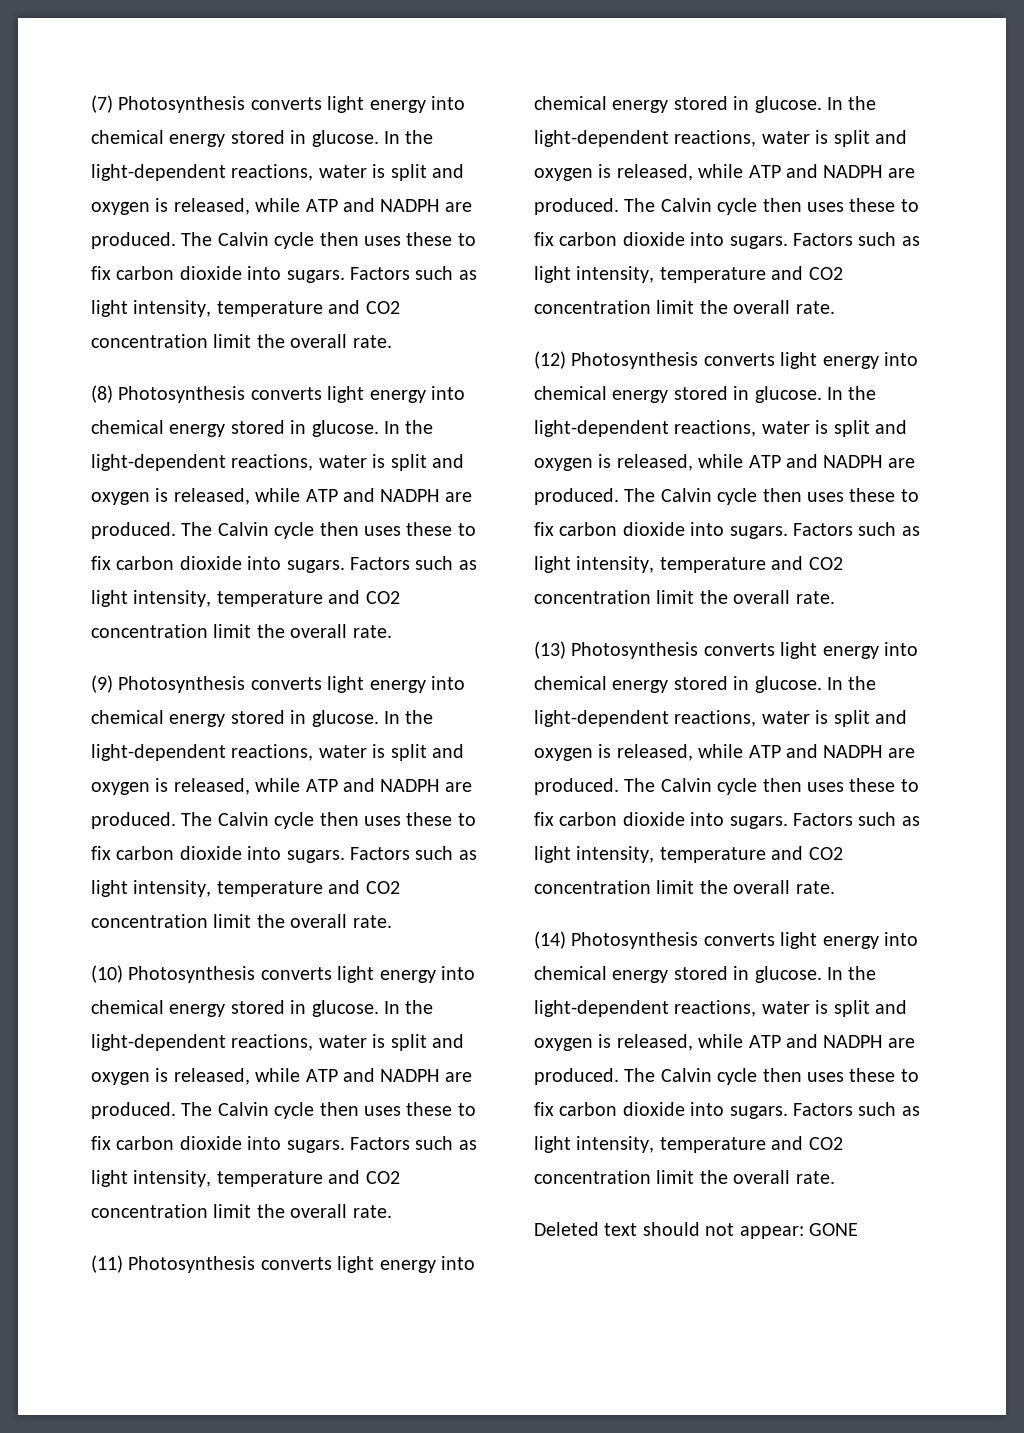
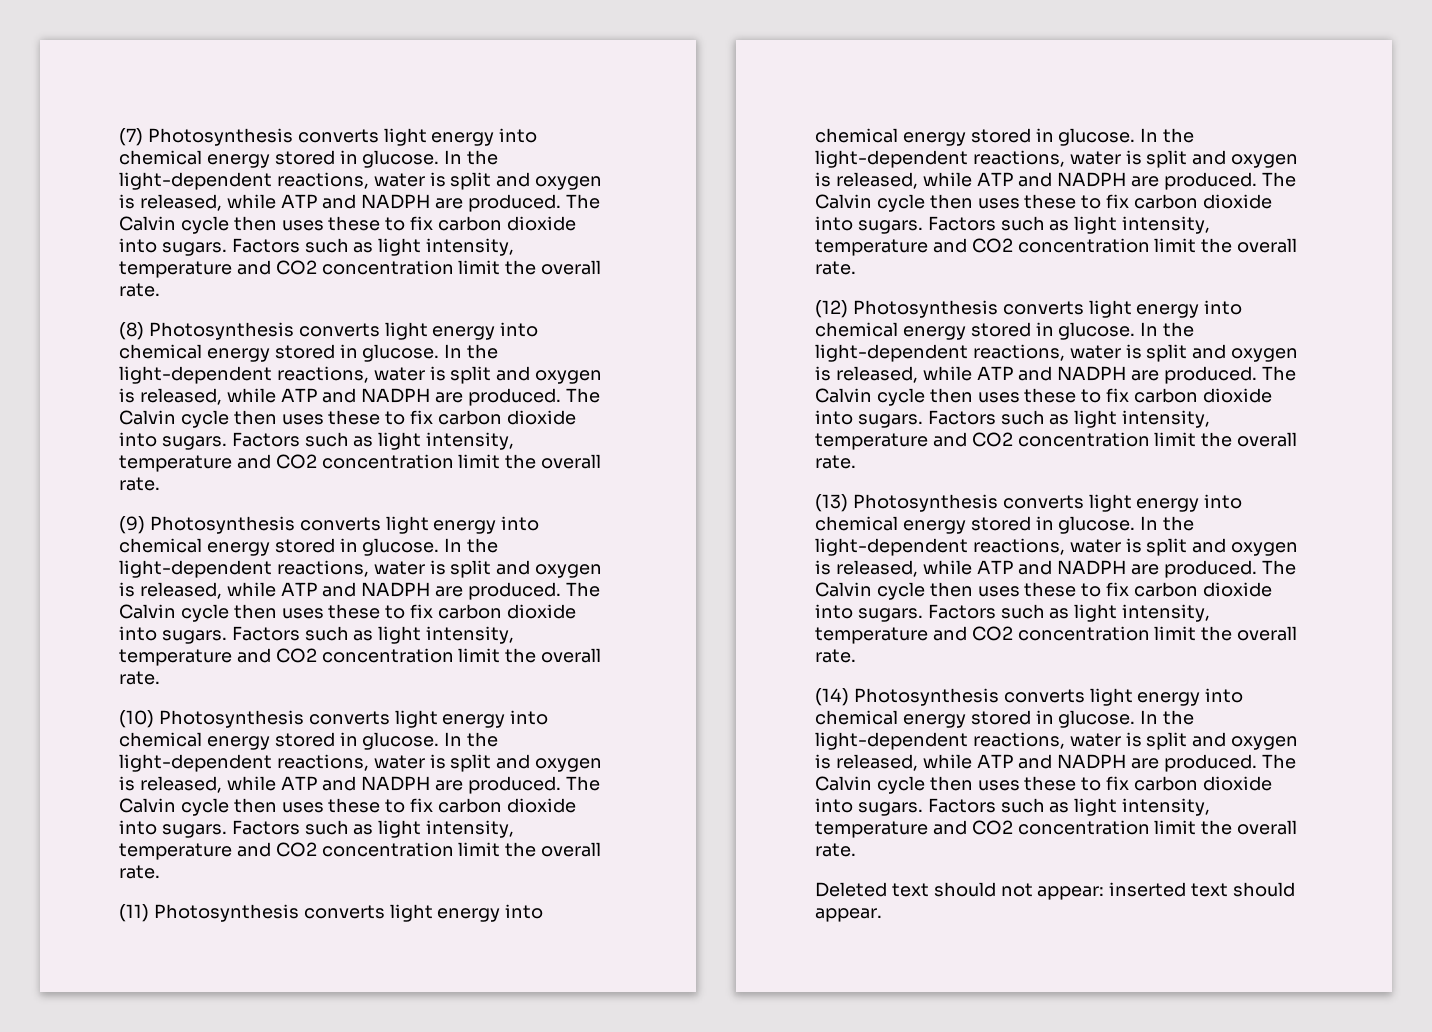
[809,1223,858,1236] GONE -> [1109,882,1296,897] [815,908,882,922] inserted text should appear.

